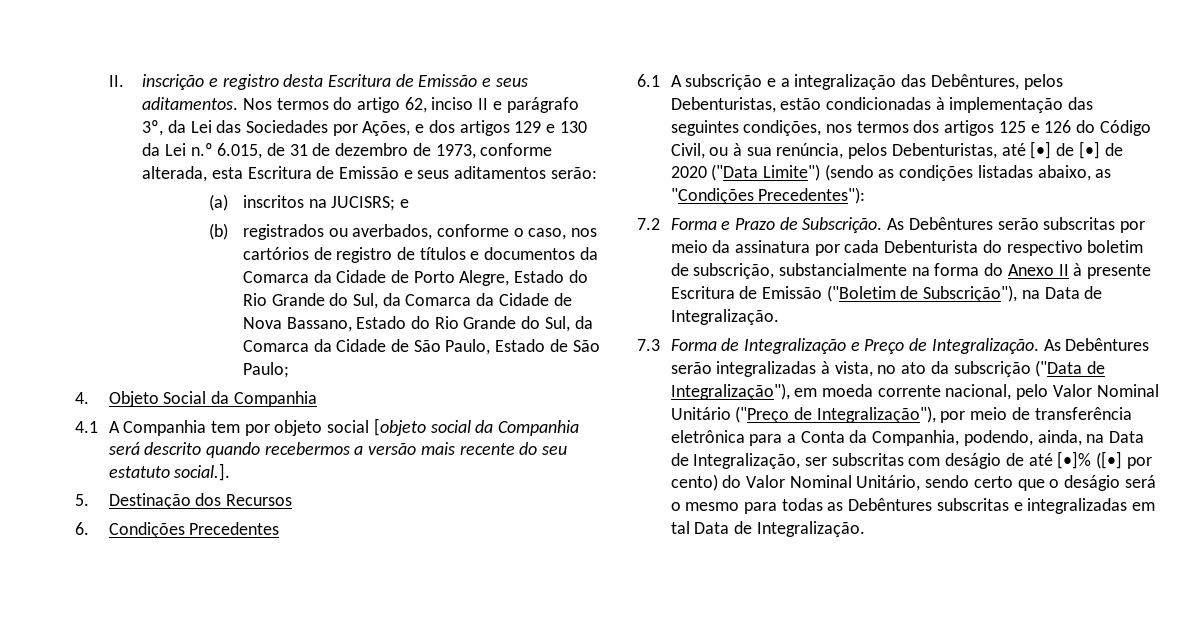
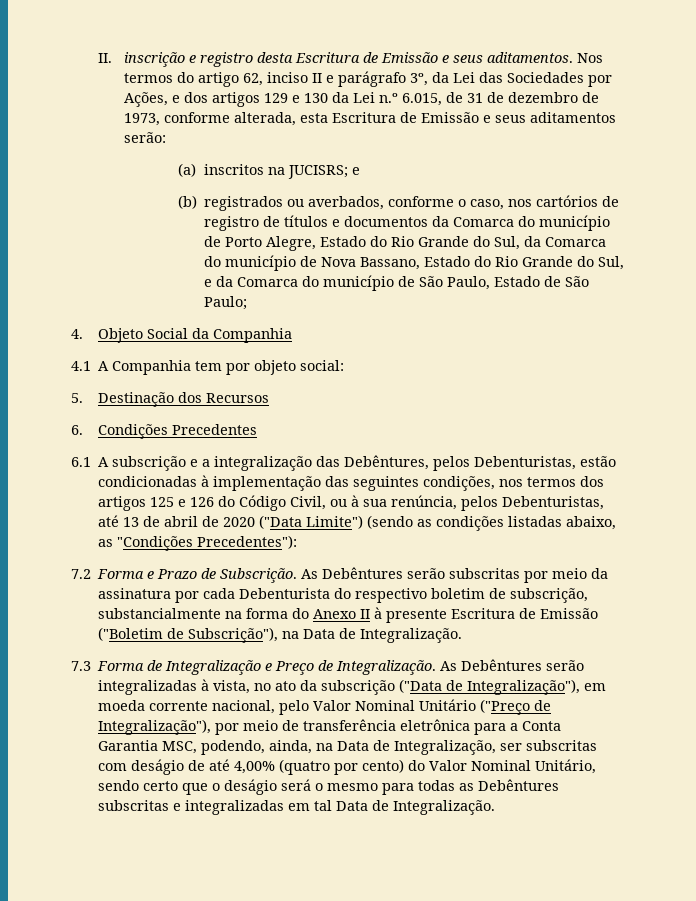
[313,270,387,283] da Cidade -> [518,215,611,231] do município
[476,293,549,306] da Cidade -> [204,255,297,271] do município
[574,316,593,329] [242,339,387,352] da Comarca da Cidade -> [204,275,395,291] e da Comarca do município
[327,418,580,436] [108,442,568,458] [108,463,231,481] social [objeto social da Companhia será descrito quando recebermos a versão mais recente do seu estatuto social.]. -> [300,360,345,371] social:
[1030,141,1100,159] [•] de [•] -> [123,516,199,527] 13 de abril
[849,430,960,446] da Companhia, -> [98,740,198,754] Garantia MSC,
[1057,451,1123,469] [•]% ([•] -> [234,759,331,775] 4,00% (quatro

